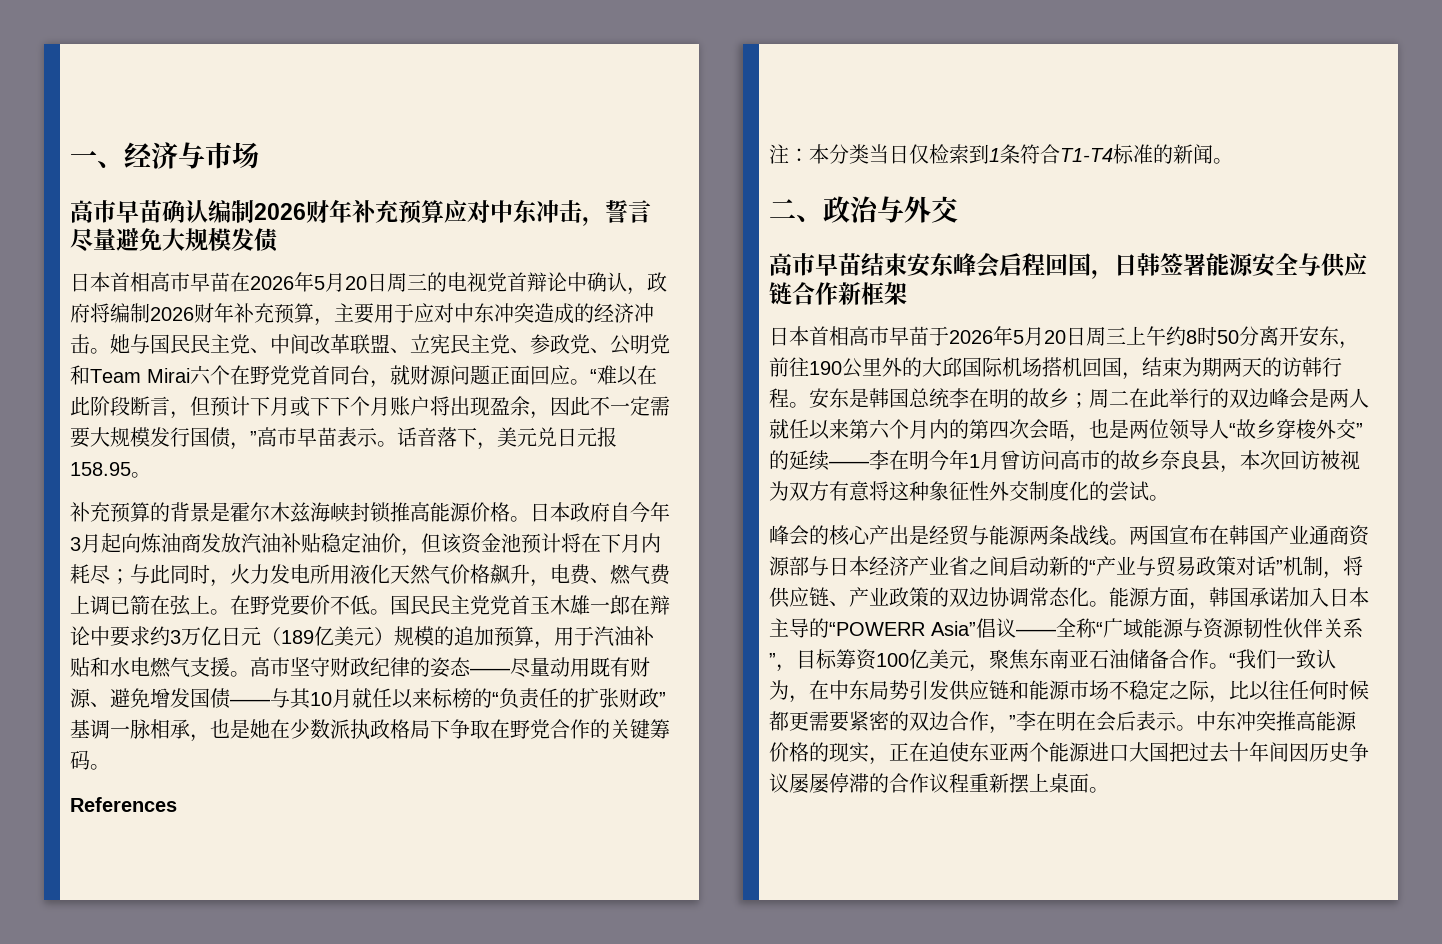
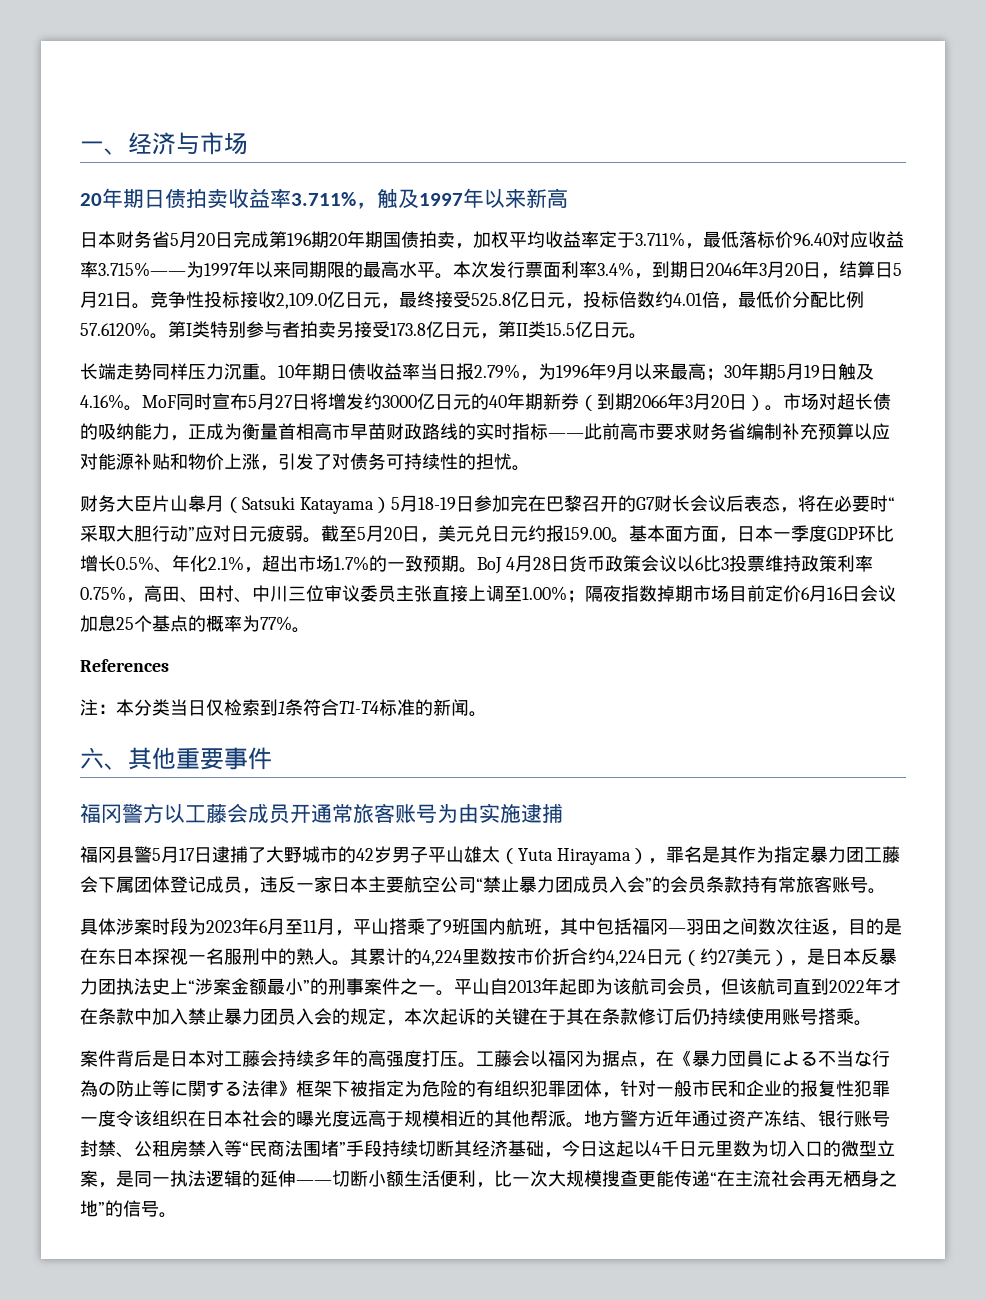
[70,199,651,226] [70,228,278,252] [70,272,667,295] [70,303,654,326] [70,334,670,355] [70,365,657,388] [70,396,670,419] [70,427,477,450] 高市早苗确认编制2026财年补充预算应对中东冲击，誓言尽量避免大规模发债 // 日本首相高市早苗在2026年5月20日周三的电视党首辩论中确认，政府将编制2026财年补充预算，主要用于应对中东冲突造成的经济冲击。她与国民民主党、中间改革联盟、立宪民主党、参政党、公明党和Team Mirai六个在野党党首同台，就财源问题正面回应。“难以在此阶段断言，但预计下月或下下个月账户将出现盈余，因此不一定需要大规模发行国债，”高市早苗表示。话音落下 -> [80,188,568,209] [80,231,904,249] [80,261,902,279] [80,291,864,309] [80,321,647,339] [80,363,874,381] [80,393,891,411] [80,423,890,441] [80,453,530,471] [80,495,895,514] [80,525,420,543] 20年期日债拍卖收益率3.711%，触及1997年以来新高 // 日本财务省5月20日完成第196期20年期国债拍卖，加权平均收益率定于3.711%，最低落标价96.40对应收益率3.715%——为1997年以来同期限的最高水平。本次发行票面利率3.4%，到期日2046年3月20日，结算日5月21日。竞争性投标接收2,109.0亿日元，最终接受525.8亿日元，投标倍数约4.01倍，最低价分配比例57.6120%。第I类特别参与者拍卖另接受173.8亿日元，第II类15.5亿日元。 // 长端走势同样压力沉重。10年期日债收益率当日报2.79%，为1996年9月以来最高；30年期5月19日触及4.16%。MoF同时宣布5月27日将增发约3000亿日元的40年期新券（到期2066年3月20日）。市场对超长债的吸纳能力，正成为衡量首相高市早苗财政路线的实时指标——此前高市要求财务省编制补充预算以应对能源补贴和物价上涨，引发了对债务可持续性的担忧。 // 财务大臣片山皋月（Satsuki Katayama）5月18-19日参加完在巴黎召开的G7财长会议后表态，将在必要时“采取大胆行动”应对日元疲弱。截至5月20日
[597,427,617,447] [70,462,151,478] [70,502,670,523] [70,533,661,556] [70,564,671,587] [70,595,670,616] [70,626,654,649] [70,657,650,678] [70,688,666,709] [70,719,670,742] [70,750,90,770] 报158.95。 // 补充预算的背景是霍尔木兹海峡封锁推高能源价格。日本政府自今年3月起向炼油商发放汽油补贴稳定油价，但该资金池预计将在下月内耗尽；与此同时，火力发电所用液化天然气价格飙升，电费、燃气费上调已箭在弦上。在野党要价不低。国民民主党党首玉木雄一郎在辩论中要求约3万亿日元（189亿美元）规模的追加预算，用于汽油补贴和水电燃气支援。高市坚守财政纪律的姿态——尽量动用既有财源、避免增发国债——与其10月就任以来标榜的“负责任的扩张财政”基调一脉相承，也是她在少数派执政格局下争取在野党合作的关键筹码 -> [528,525,894,543] [80,555,873,574] [80,585,896,603] [80,615,292,632] 约报159.00。基本面方面，日本一季度GDP环比增长0.5%、年化2.1%，超出市场1.7%的一致预期。BoJ 4月28日货币政策会议以6比3投票维持政策利率0.75%，高田、田村、中川三位审议委员主张直接上调至1.00%；隔夜指数掉期市场目前定价6月16日会议加息25个基点的概率为77%
[769,196,958,223] [769,253,1367,279] [769,282,907,305] [769,326,1359,349] [769,357,1342,380] [769,388,1369,409] [769,419,1363,442] [769,450,1360,473] [769,480,1169,502] [769,525,1370,546] [769,556,1363,579] [769,587,1369,610] [769,618,1363,639] [769,649,1336,672] [769,680,1369,703] [769,711,1357,734] [769,742,1369,765] [769,773,1089,794] 二、政治与外交 // 高市早苗结束安东峰会启程回国，日韩签署能源安全与供应链合作新框架 // 日本首相高市早苗于2026年5月20日周三上午约8时50分离开安东，前往190公里外的大邱国际机场搭机回国，结束为期两天的访韩行程。安东是韩国总统李在明的故乡；周二在此举行的双边峰会是两人就任以来第六个月内的第四次会晤，也是两位领导人“故乡穿梭外交”的延续——李在明今年1月曾访问高市的故乡奈良县，本次回访被视为双方有意将这种象征性外交制度化的尝试。 // 峰会的核心产出是经贸与能源两条战线。两国宣布在韩国产业通商资源部与日本经济产业省之间启动新的“产业与贸易政策对话”机制，将供应链、产业政策的双边协调常态化。能源方面，韩国承诺加入日本主导的“POWERR Asia”倡议——全称“广域能源与资源韧性伙伴关系”，目标筹资100亿美元，聚焦东南亚石油储备合作。“我们一致认为，在中东局势引发供应链和能源市场不稳定之际，比以往任何时候都更需要紧密的双边合作，”李在明在会后表示。中东冲突推高能源价格的现实，正在迫使东亚两个能源进口大国把过去十年间因历史争议屡屡停滞的合作议程重新摆上桌面 -> [80,747,272,770] [80,803,563,824] [80,846,900,865] [80,876,886,894] [80,918,902,936] [80,948,897,966] [80,978,901,996] [80,1008,872,1026] [80,1050,890,1068] [80,1080,890,1098] [80,1110,890,1128] [80,1140,895,1158] [80,1170,897,1188] [80,1200,159,1217] 六、其他重要事件 // 福冈警方以工藤会成员开通常旅客账号为由实施逮捕 // 福冈县警5月17日逮捕了大野城市的42岁男子平山雄太（Yuta Hirayama），罪名是其作为指定暴力团工藤会下属团体登记成员，违反一家日本主要航空公司“禁止暴力团成员入会”的会员条款持有常旅客账号。 // 具体涉案时段为2023年6月至11月，平山搭乘了9班国内航班，其中包括福冈—羽田之间数次往返，目的是在东日本探视一名服刑中的熟人。其累计的4,224里数按市价折合约4,224日元（约27美元），是日本反暴力团执法史上“涉案金额最小”的刑事案件之一。平山自2013年起即为该航司会员，但该航司直到2022年才在条款中加入禁止暴力团员入会的规定，本次起诉的关键在于其在条款修订后仍持续使用账号搭乘。 // 案件背后是日本对工藤会持续多年的高强度打压。工藤会以福冈为据点，在《暴力団員による不当な行為の防止等に関する法律》框架下被指定为危险的有组织犯罪团体，针对一般市民和企业的报复性犯罪一度令该组织在日本社会的曝光度远高于规模相近的其他帮派。地方警方近年通过资产冻结、银行账号封禁、公租房禁入等“民商法围堵”手段持续切断其经济基础，今日这起以4千日元里数为切入口的微型立案，是同一执法逻辑的延伸——切断小额生活便利，比一次大规模搜查更能传递“在主流社会再无栖身之地”的信号

